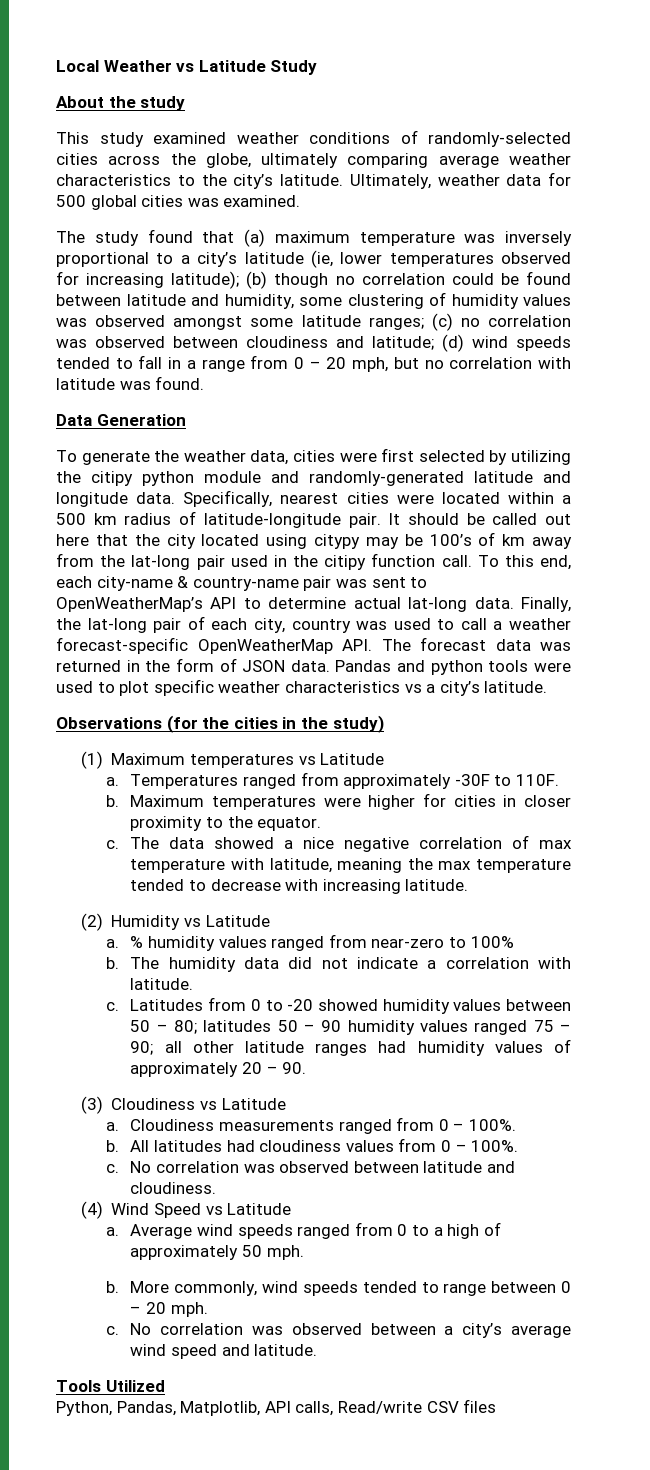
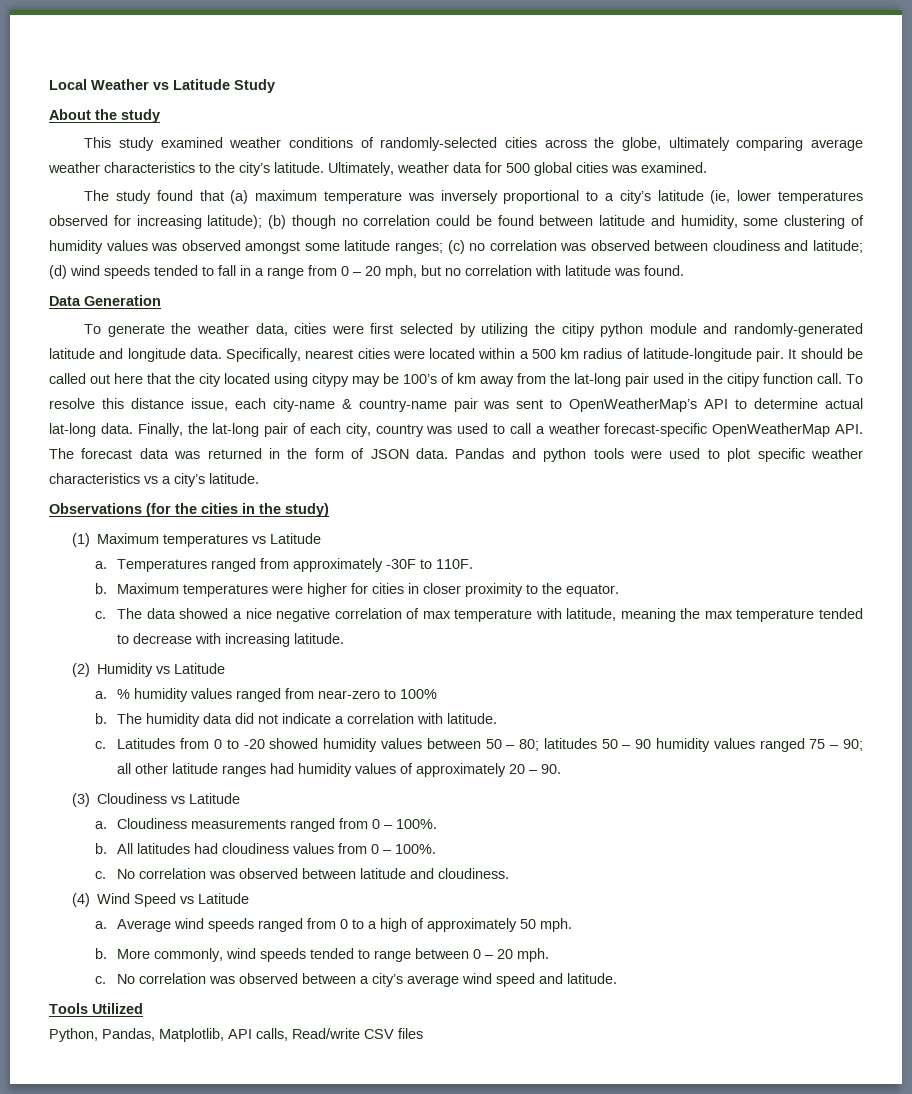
[504,555,571,570] this end, -> [49,398,228,411] resolve this distance issue,

